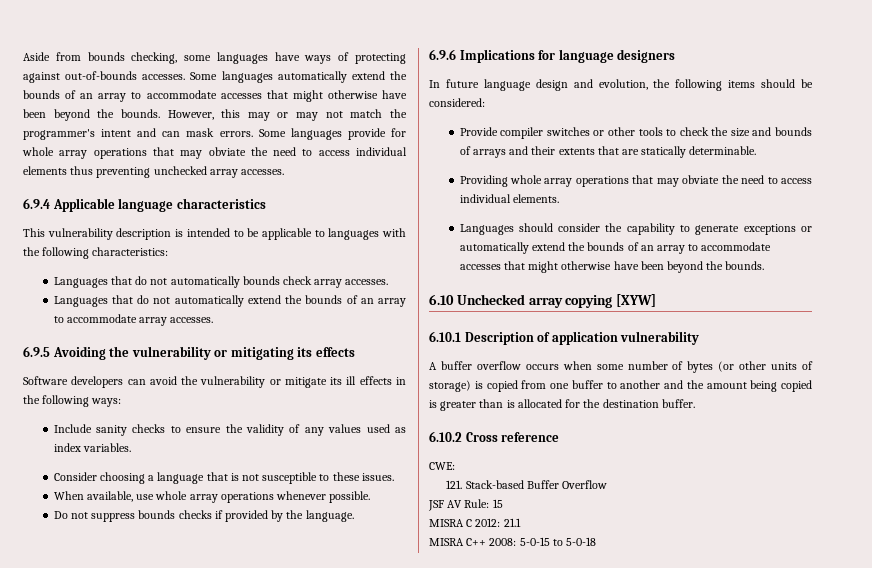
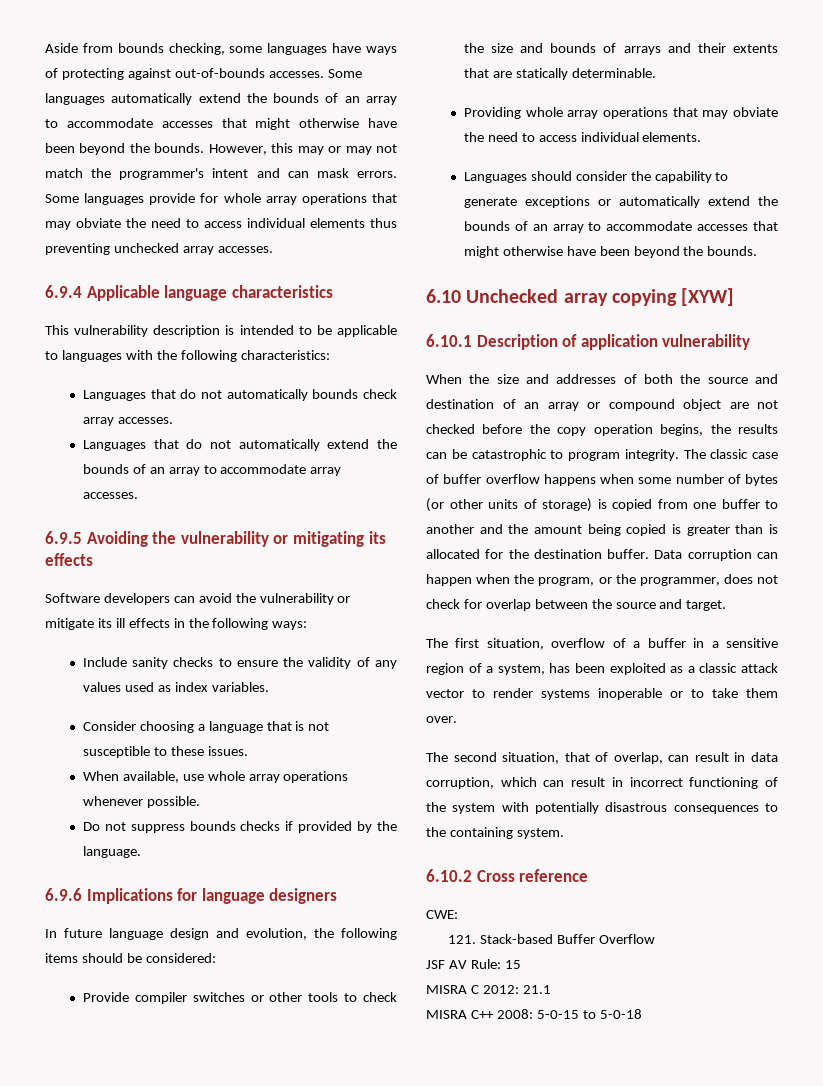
[429,362,437,370] A -> [426,374,778,384] [426,399,778,411] [426,424,779,436] [426,449,778,461] [426,474,439,484] When the size and addresses of both the source and destination of an array or compound object are not checked before the copy operation begins, the results can be catastrophic to program integrity. The classic case of
[525,364,559,370] occurs -> [543,474,596,486] happens
(695, 403) none -> [654,549,778,561] [426,574,778,586] [426,599,727,611] [426,638,778,650] [426,663,779,675] [426,688,778,700] [426,716,457,723] [426,752,778,764] [426,777,778,789] [426,802,778,814] [426,827,564,839] Data corruption can happen when the program, or the programmer, does not check for overlap between the source and target. // The first situation, overflow of a buffer in a sensitive region of a system, has been exploited as a classic attack vector to render systems inoperable or to take them over. // The second situation, that of overlap, can result in data corruption, which can result in incorrect functioning of the system with potentially disastrous consequences to the containing system.

